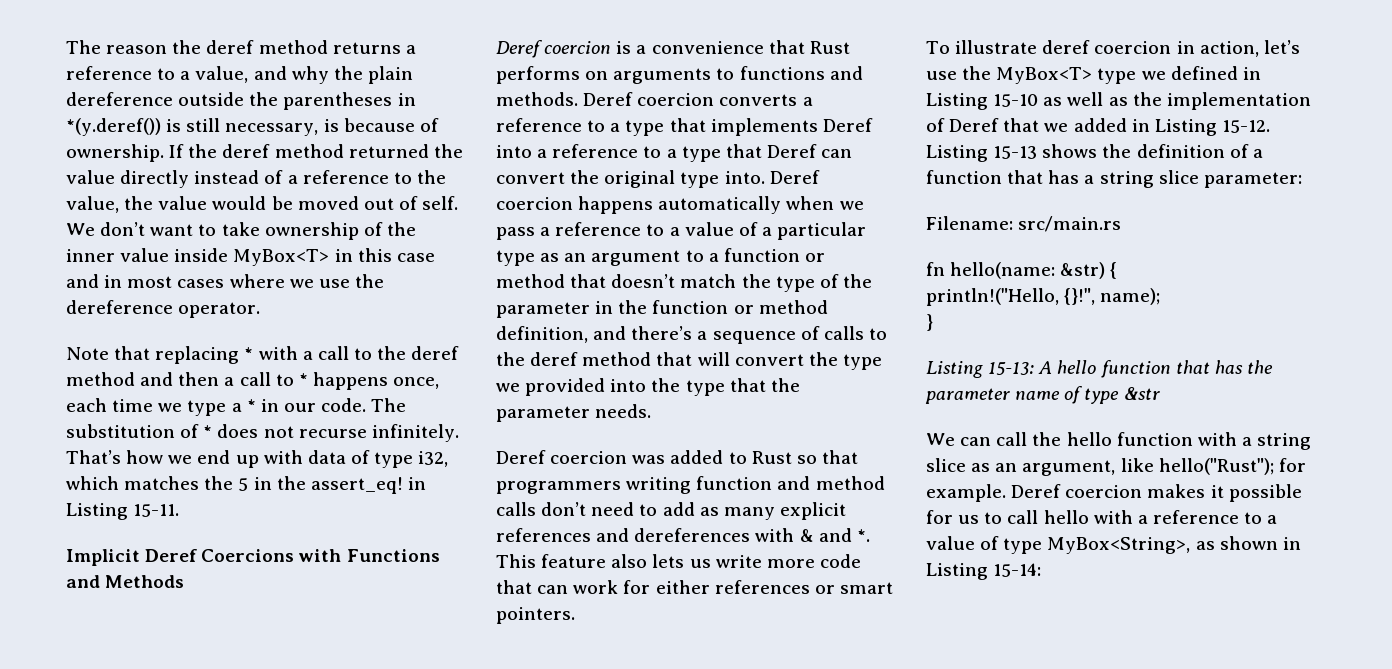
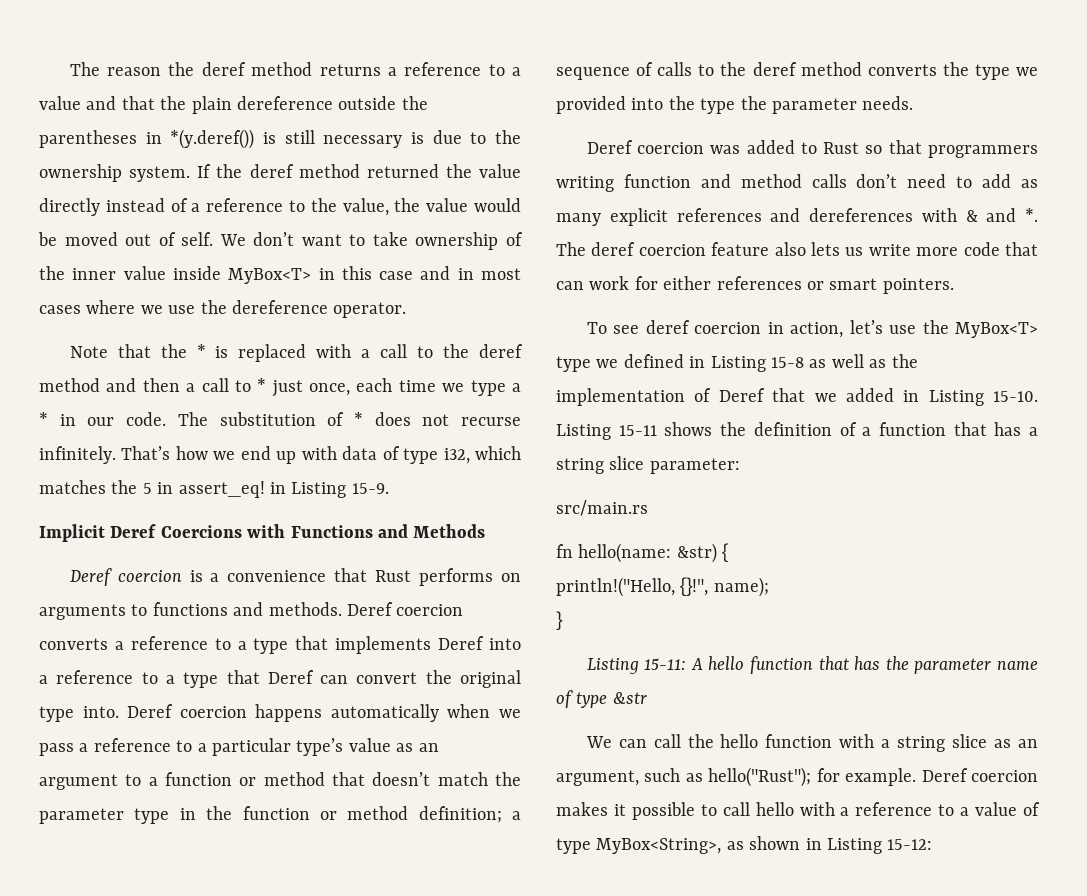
[195,66,329,84] value, and why -> [39,96,155,110] value and that
[225,118,439,136] [66,144,164,162] necessary, is because of ownership. -> [323,130,521,148] [39,164,191,182] necessary is due to the ownership system.
[155,346,254,364] replacing * -> [160,344,307,362] the * is replaced
[312,372,388,390] happens -> [271,380,303,397] just
[276,476,306,490] the -> (174, 488) none
[133,504,180,517] 15-11. -> [351,483,389,494] 15-9.
[684,222,867,240] [496,250,535,266] value of a particular type -> [212,738,391,756] particular type’s value
[775,274,872,292] [496,302,590,318] type of the parameter -> [39,808,170,824] parameter type
[496,326,693,343] definition, and there’s -> [418,806,502,823] definition;
[656,352,804,366] that will convert -> [867,64,937,76] converts
[729,378,766,392] that -> (736, 106) none
[496,554,536,568] This -> [556,242,706,256] The deref coercion
[955,40,1038,54] illustrate -> [613,325,640,334] see
[993,94,1039,107] 15-10 -> [771,357,804,368] 15-8
[1221,120,1270,133] [926,145,1038,162] 15-12. Listing 15-13 -> [993,391,1038,402] [556,424,657,440] 15-10. Listing 15-11
[926,216,1013,230] Filename: -> (740, 466) none
[988,362,1035,375] 15-13: -> [644,658,687,670] 15-11:
[1120,458,1154,472] like -> [644,768,703,782] such as
[926,510,980,524] for us -> (695, 811) none
[993,563,1042,577] 15-14: -> [887,839,933,850] 15-12:

